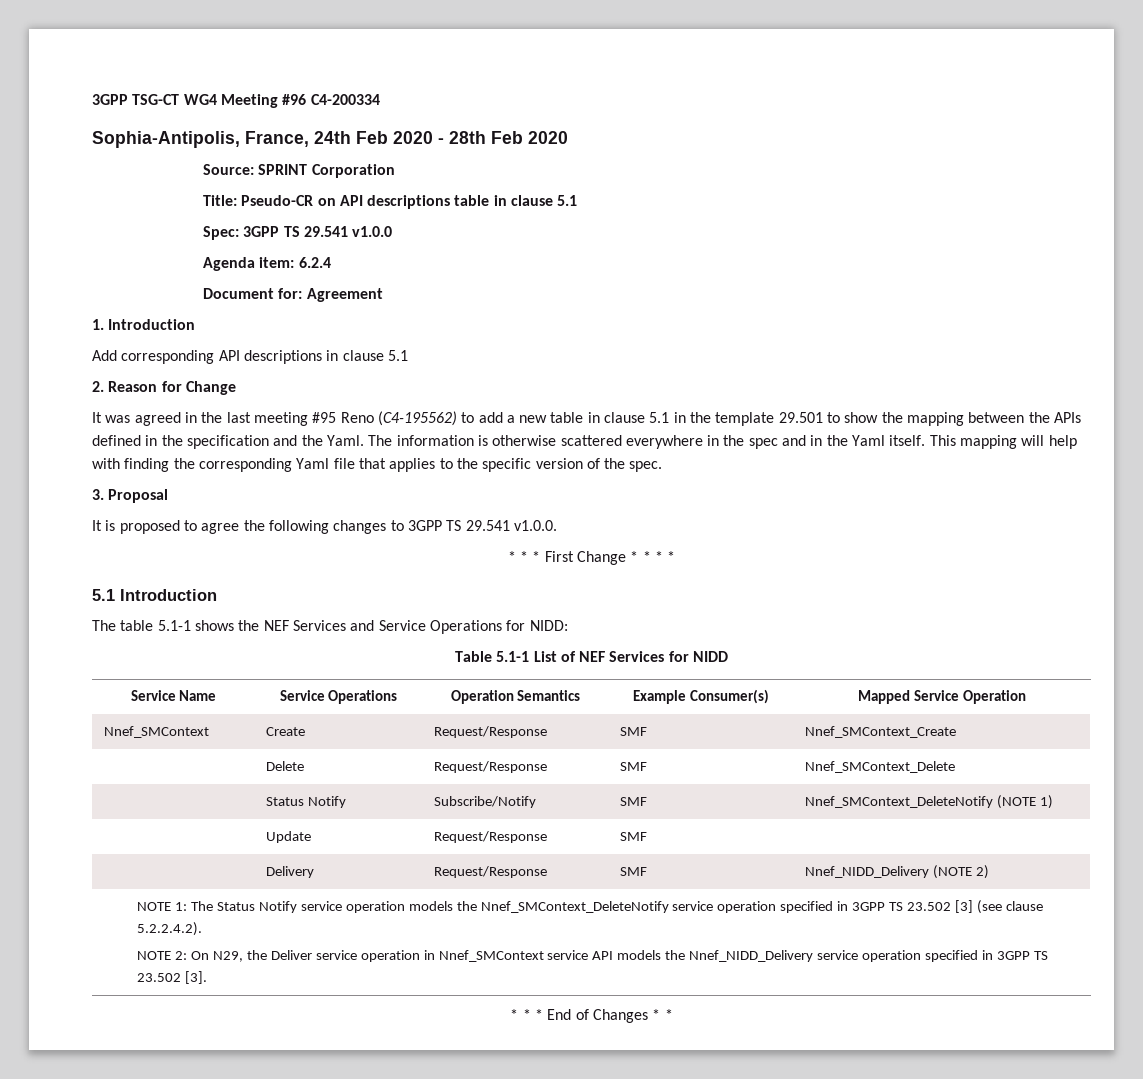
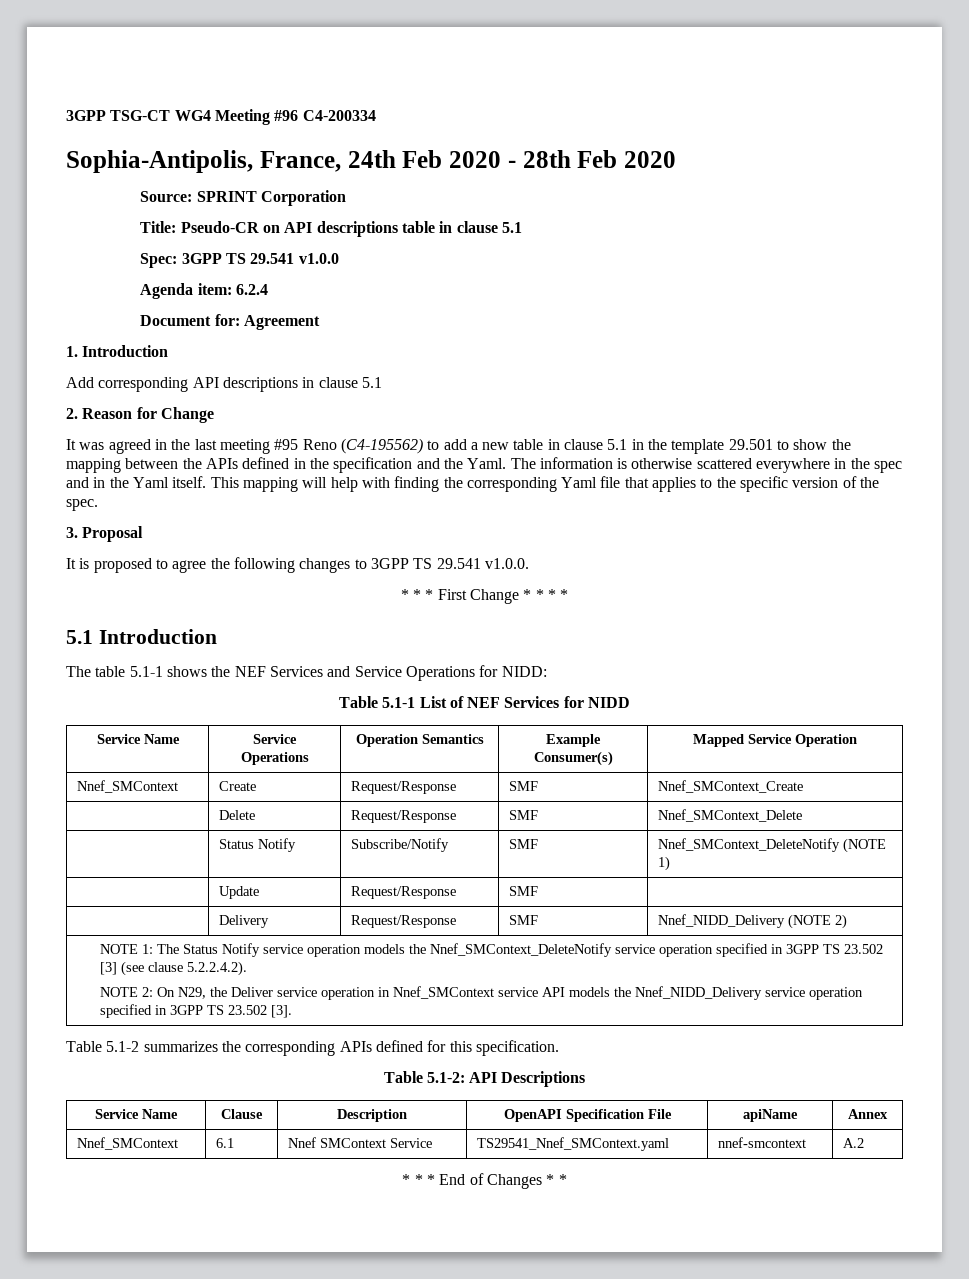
(208, 977) none -> [66,1040,559,1056] [383,1071,586,1087] [95,1109,178,1119] [221,1109,263,1119] [337,1109,407,1122] [503,1109,672,1122] [743,1109,798,1122] [848,1109,888,1119] [77,1137,179,1150] [216,1138,235,1148] [288,1137,433,1148] [477,1137,670,1151] [718,1137,807,1148] [843,1138,865,1148] // Table 5.1-2 summarizes the corresponding APIs defined for this specification. // Table 5.1-2: API Descriptions // Service Name | Clause | Description | OpenAPI Specification File | apiName | Annex // Nnef_SMContext | 6.1 | Nnef SMContext Service | TS29541_Nnef_SMContext.yaml | nnef-smcontext | A.2

